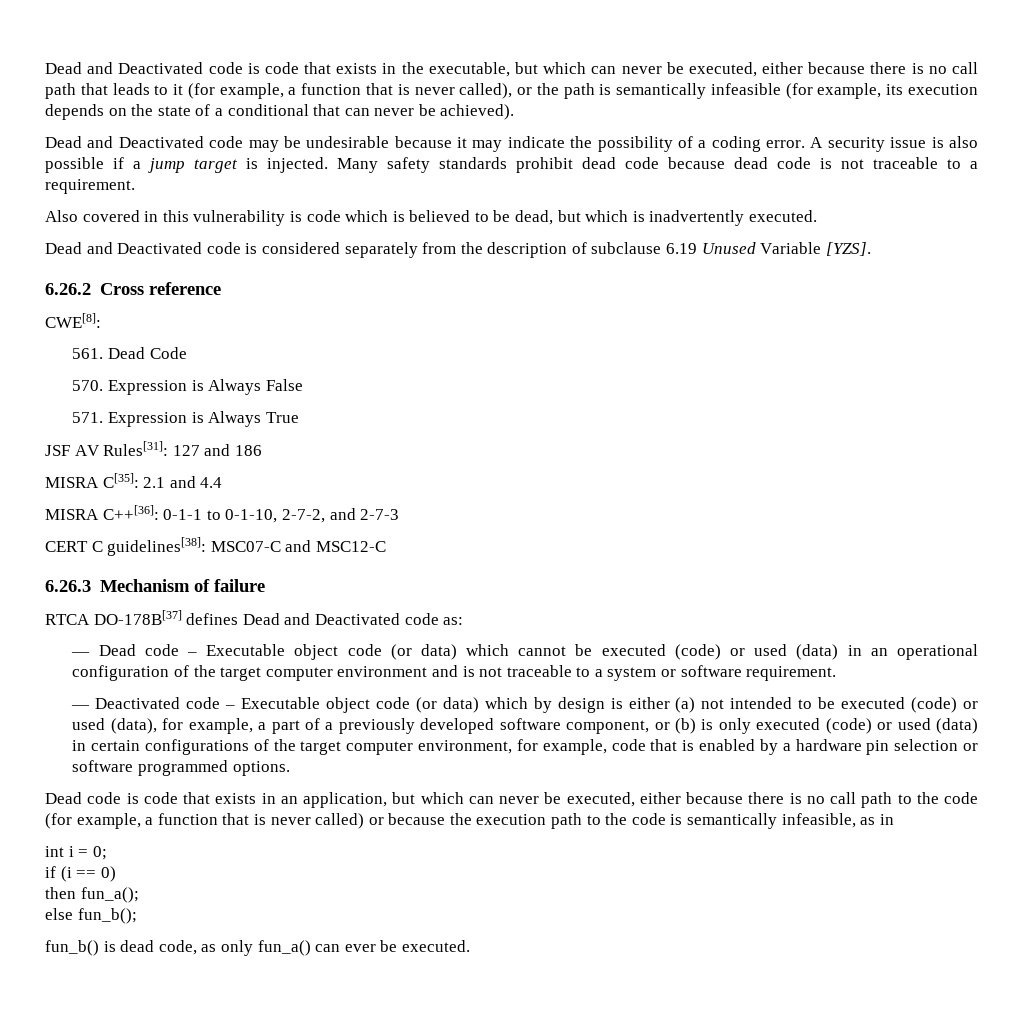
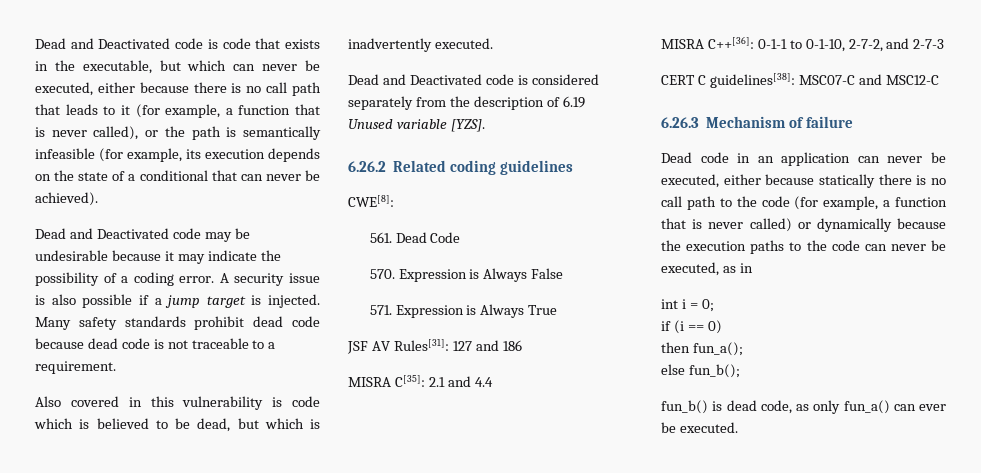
[591,242,662,254] subclause -> (560, 102) none
[760,242,822,254] Variable -> [396,119,447,129] variable
[99,282,221,295] Cross reference -> [393,160,574,175] Related coding guidelines
[45,610,464,625] [71,644,978,660] [72,665,837,681] [71,697,978,713] [72,718,978,734] [72,739,978,755] [72,760,290,776] [45,792,743,808] RTCA DO-178B[37] defines Dead and Deactivated code as: // — Dead code – Executable object code (or data) which cannot be executed (code) or used (data) in an operational configuration of the target computer environment and is not traceable to a system or software requirement. // — Deactivated code – Executable object code (or data) which by design is either (a) not intended to be executed (code) or used (data), for example, a part of a previously developed software component, or (b) is only executed (code) or used (data) in certain configurations of the target computer environment, for example, code that is enabled by a hardware pin selection or software programmed options. // Dead code is code that exists in an application, but which can never be executed, either because -> [661,152,946,166] [661,174,875,188] Dead code in an application can never be executed, either because statically
(384, 821) none -> [816,218,892,232] dynamically
[551,813,856,829] path to the code is semantically infeasible, -> [750,240,946,254] [661,262,719,276] paths to the code can never be executed,

